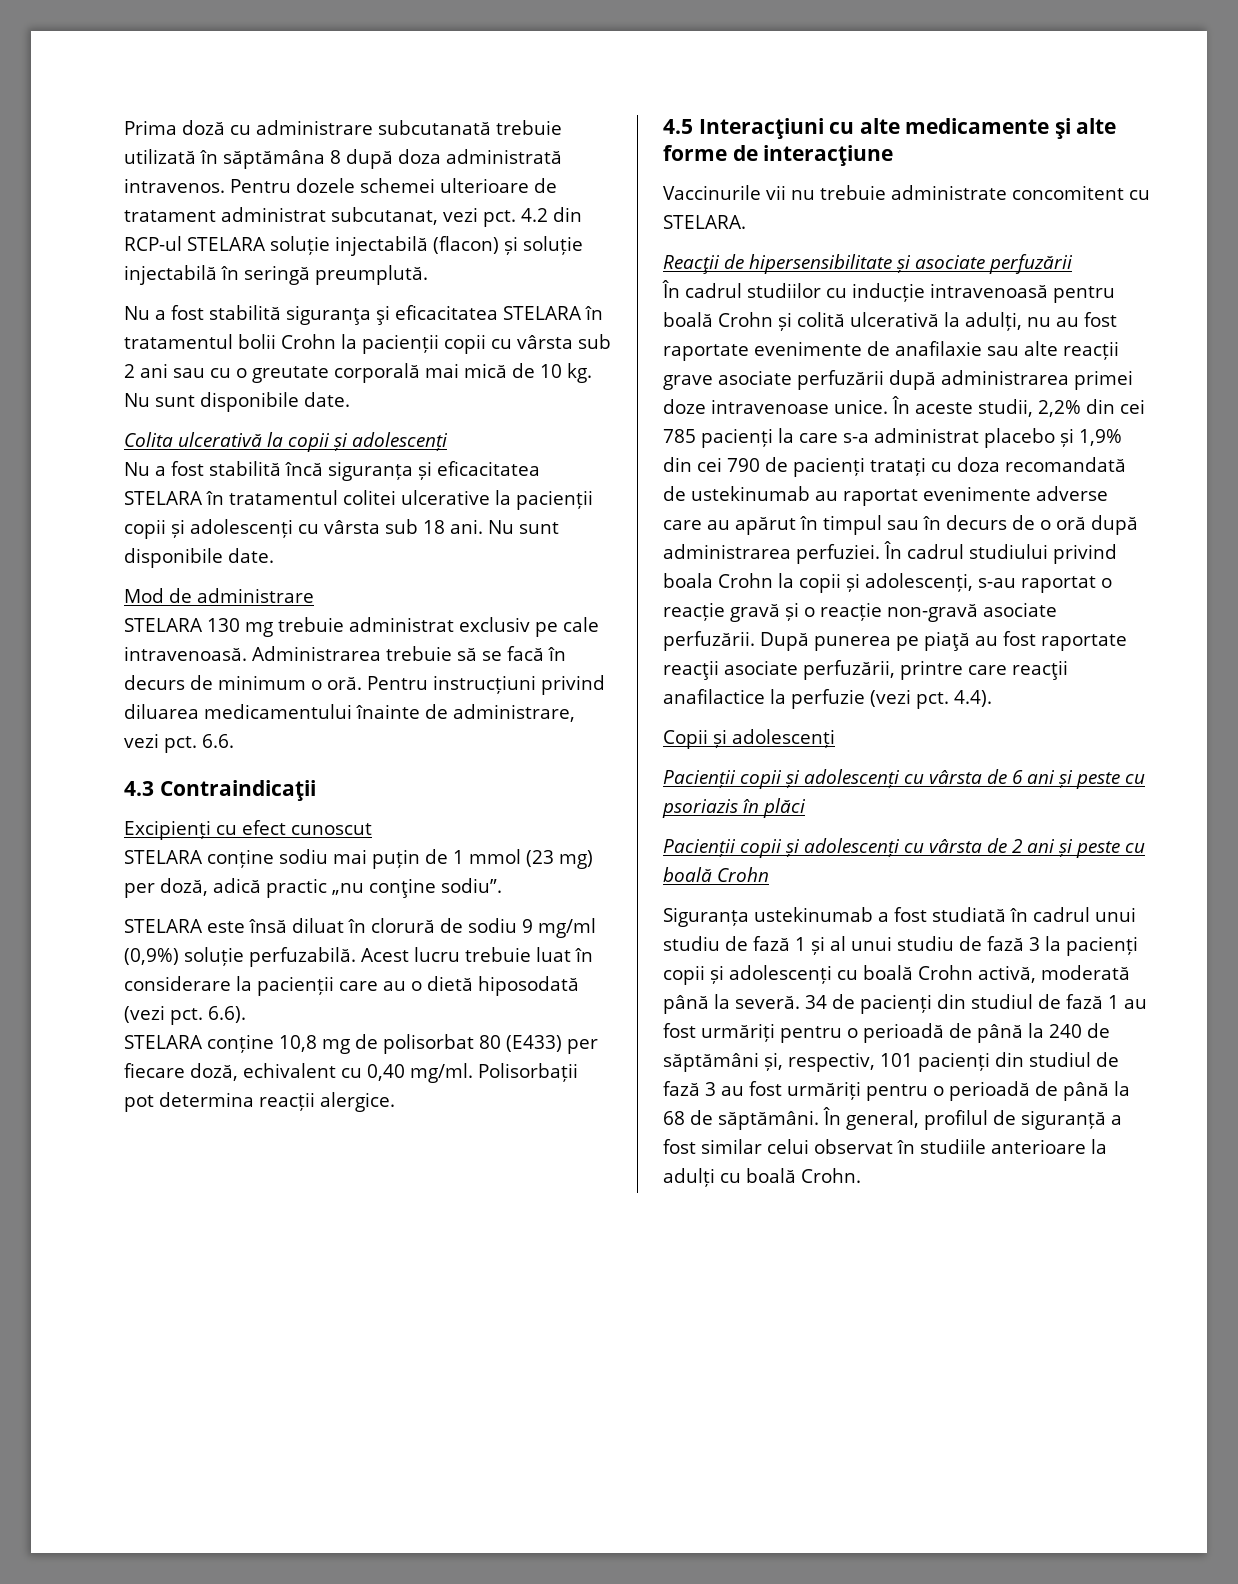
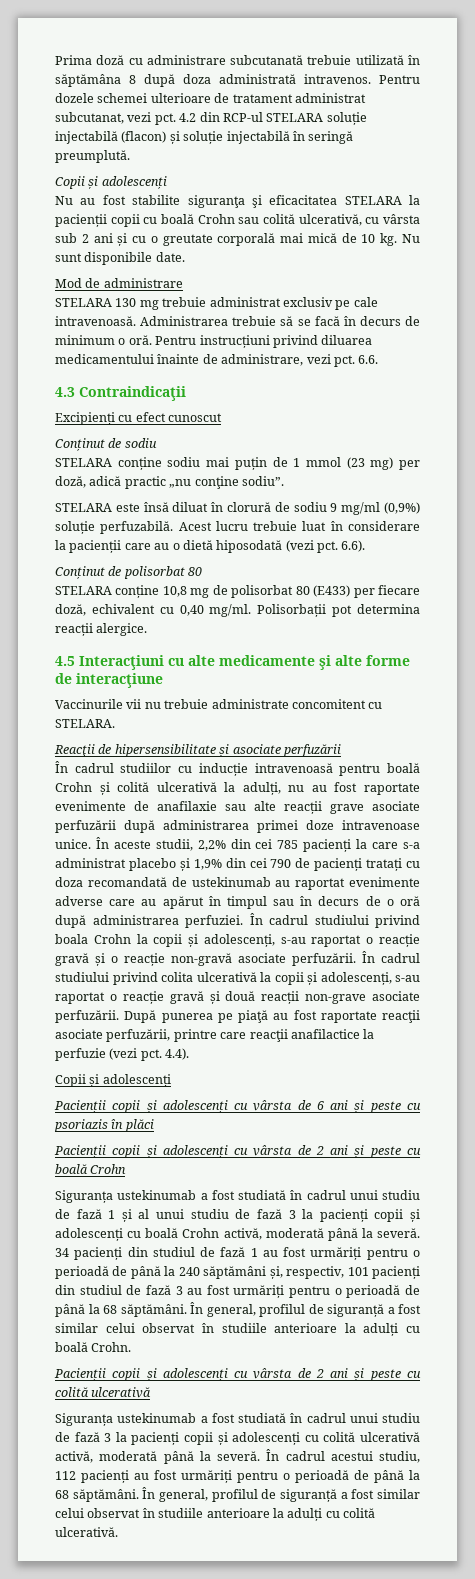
[124,305,603,325] [124,334,486,354] Nu a fost stabilită siguranţa şi eficacitatea STELARA în tratamentul bolii Crohn la pacienții copii -> [55,176,167,189] [55,195,420,208] [55,214,362,227] Copii și adolescenți // Nu au fost stabilite siguranţa şi eficacitatea STELARA la pacienții copii cu boală Crohn sau colită ulcerativă,
[173,368,205,378] sau -> [117,233,128,246] și
[124,432,448,452] [124,461,540,481] [124,490,593,510] [124,519,559,539] [124,548,274,568] // Colita ulcerativă la copii și adolescenți // Nu a fost stabilită încă siguranța și eficacitatea STELARA în tratamentul colitei ulcerative la pacienții copii și adolescenți cu vârsta sub 18 ani. Nu sunt disponibile date. -> (185, 257) none
(372, 829) none -> [55,438,157,451] // Conținut de sodiu
(246, 1014) none -> [55,566,203,579] // Conținut de polisorbat 80
(755, 641) none -> [362,951,420,963] [55,972,420,985] [55,991,420,1004] [55,1010,119,1023] În cadrul studiului privind colita ulcerativă la copii și adolescenți, s-au raportat o reacție gravă și două reacții non-grave asociate perfuzării.
[832,994,855,1009] de -> (69, 1252) none
[1087,1023,1110,1038] de -> (200, 1271) none
[690,1110,713,1125] de -> (117, 1309) none
(861, 1175) none -> [54,1368,421,1381] [55,1387,152,1398] [55,1413,420,1426] [55,1432,420,1445] [55,1449,420,1464] [55,1470,420,1483] [55,1487,421,1502] [55,1508,375,1521] [55,1527,118,1537] // Pacienții copii și adolescenți cu vârsta de 2 ani și peste cu colită ulcerativă // Siguranța ustekinumab a fost studiată în cadrul unui studiu de fază 3 la pacienți copii și adolescenți cu colită ulcerativă activă, moderată până la severă. În cadrul acestui studiu, 112 pacienți au fost urmăriți pentru o perioadă de până la 68 săptămâni. În general, profilul de siguranță a fost similar celui observat în studiile anterioare la adulți cu colită ulcerativă.

